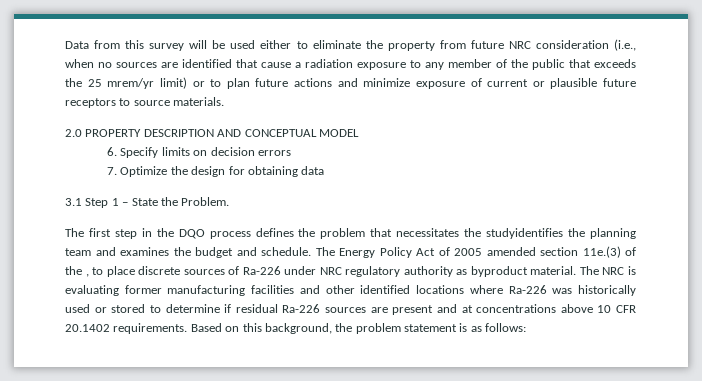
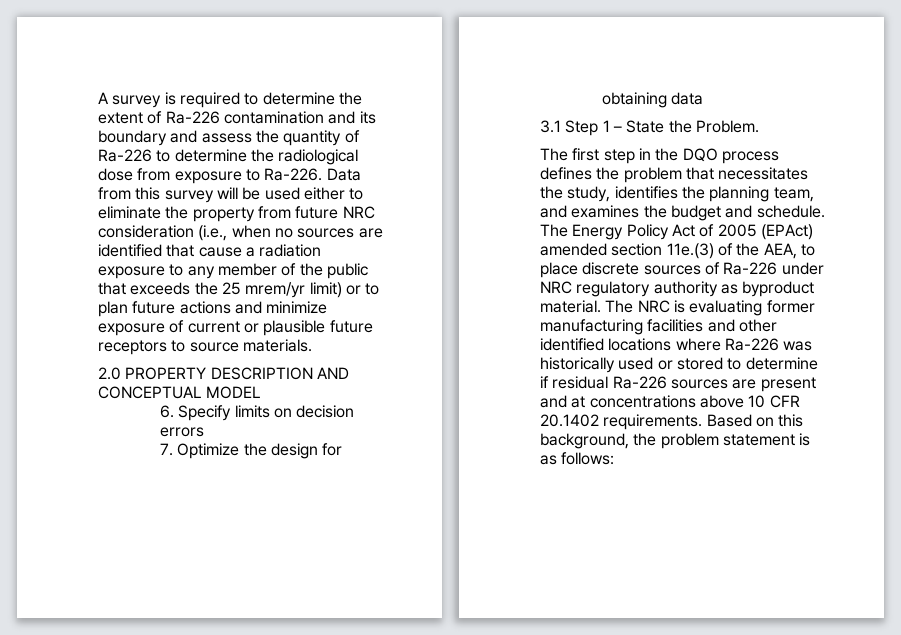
(65, 45) none -> [98,92,362,108] [98,111,376,124] [98,130,360,146] [98,149,359,165] [98,168,323,184] A survey is required to determine the extent of Ra-226 contamination and its boundary and assess the quantity of Ra-226 to determine the radiological dose from exposure to Ra-226.
[486,228,564,239] studyidentifies -> [567,186,678,202] study, identifies
[65,248,91,256] team -> [773,187,814,202] team,
(482, 252) none -> [760,224,813,240] (EPAct)
[85,274,89,277] , -> [763,243,797,259] AEA,

